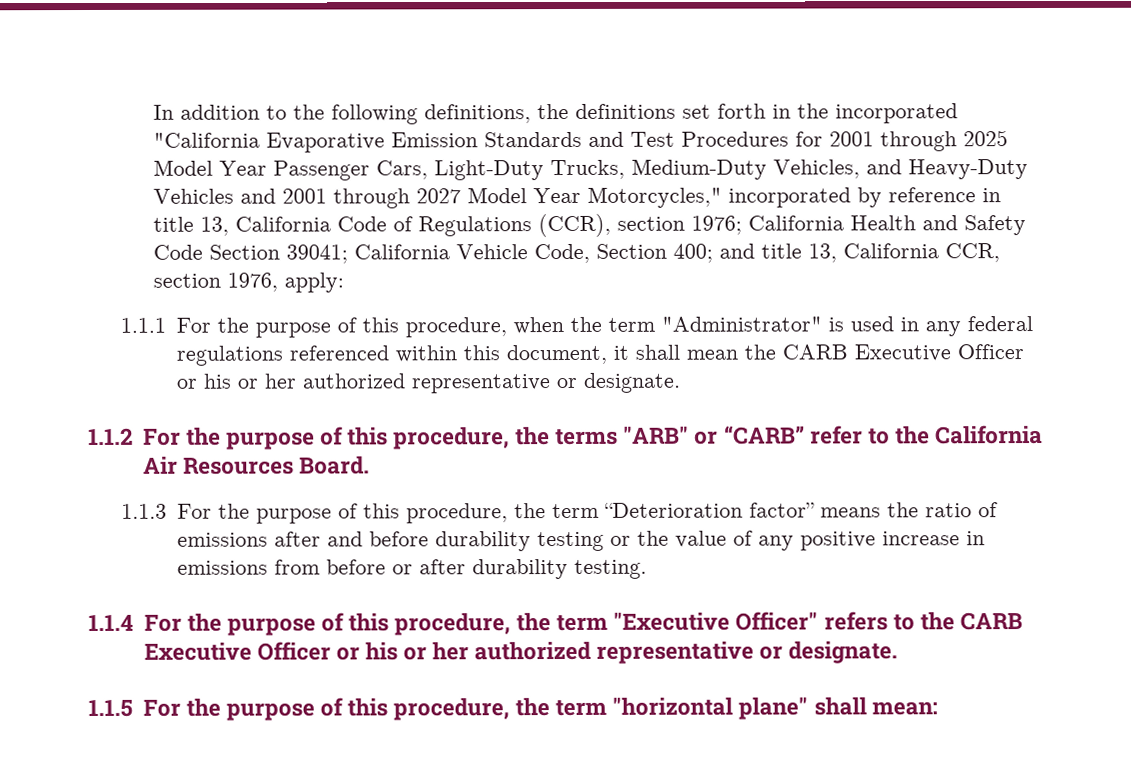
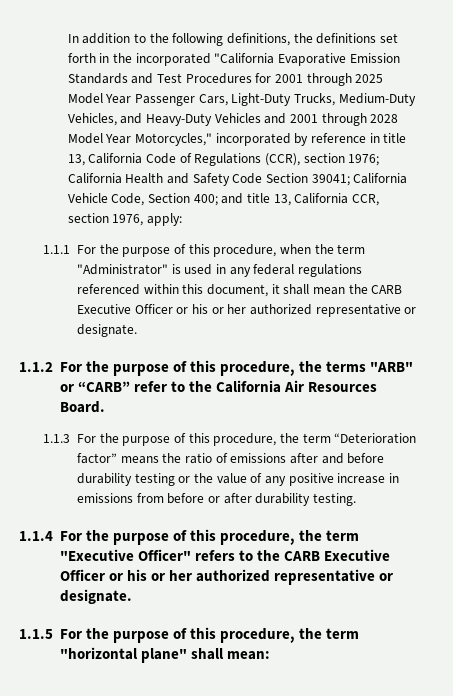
[415,188,461,204] 2027 -> [370,114,399,123] 2028

